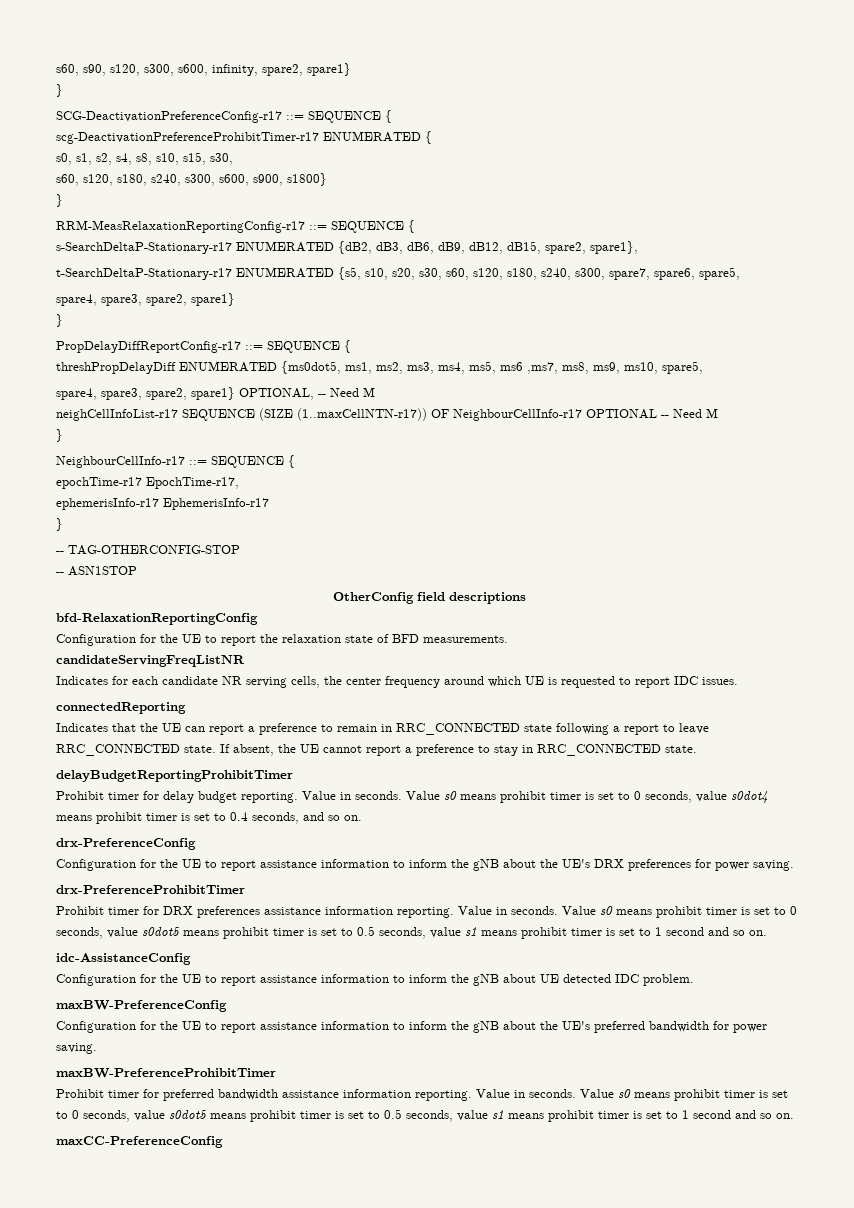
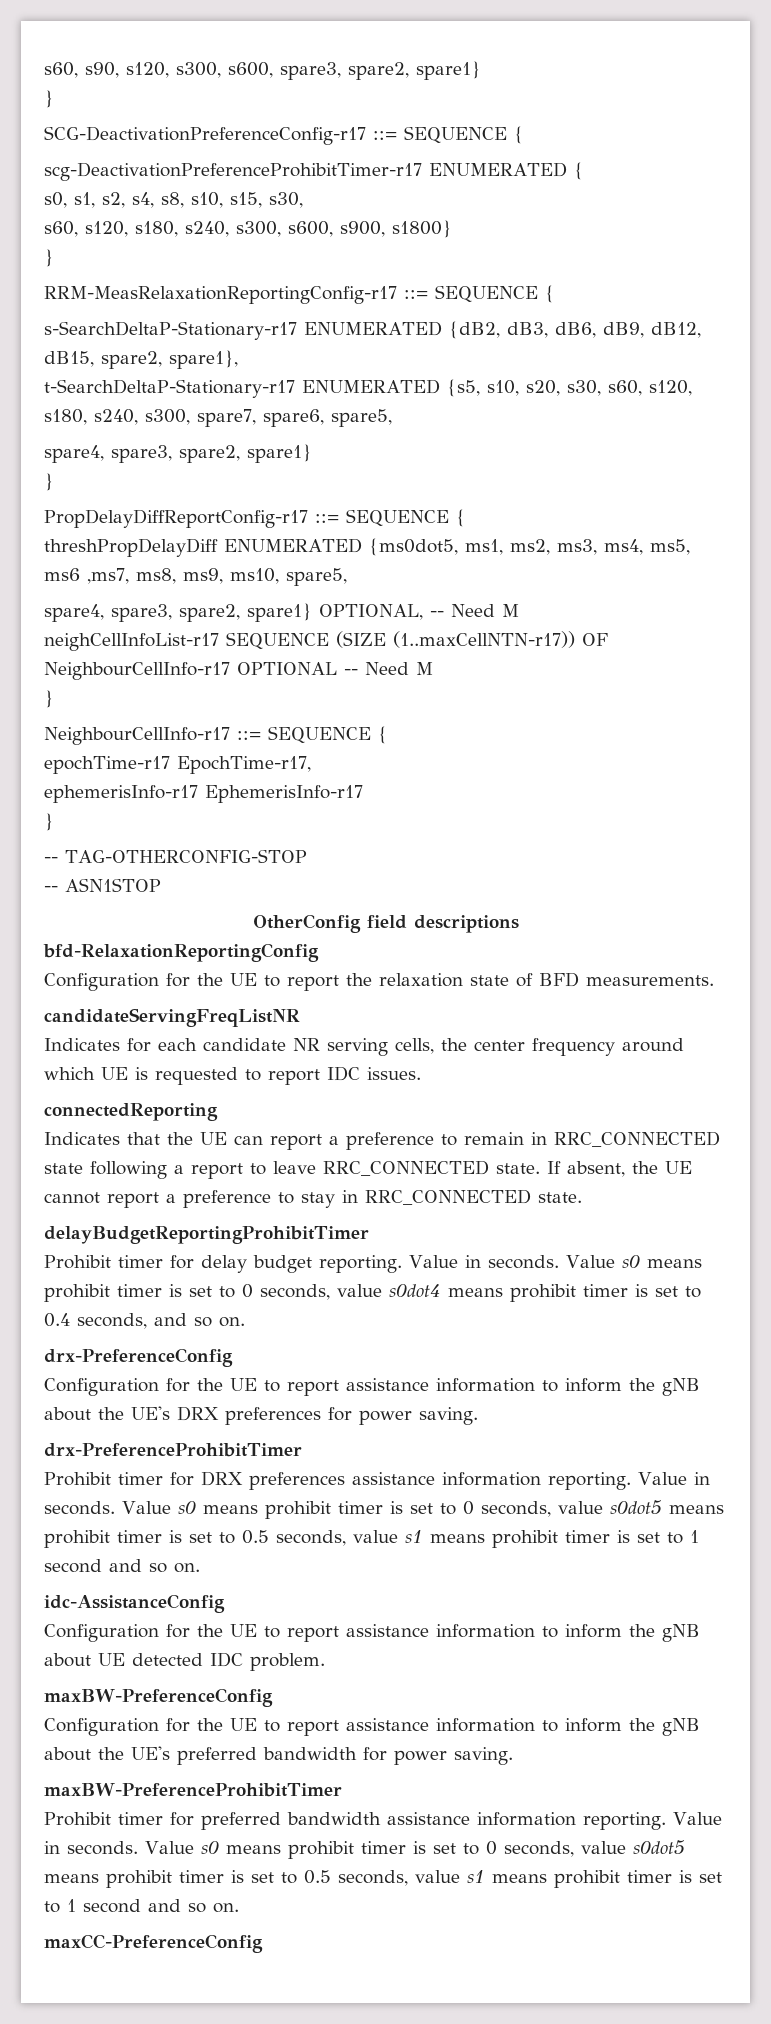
[212,64,258,76] infinity, -> [280,62,341,80] spare3,

